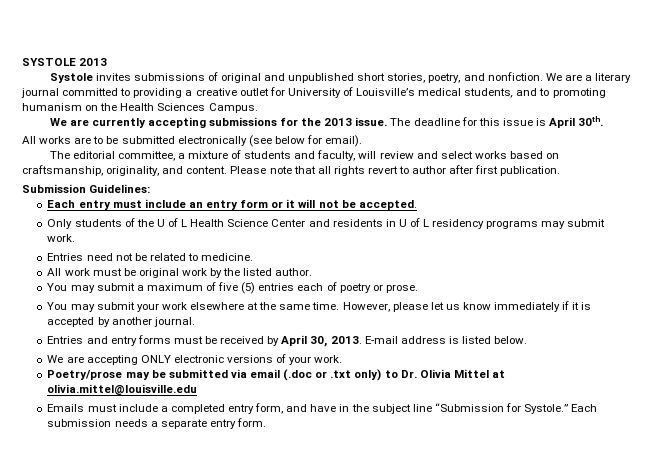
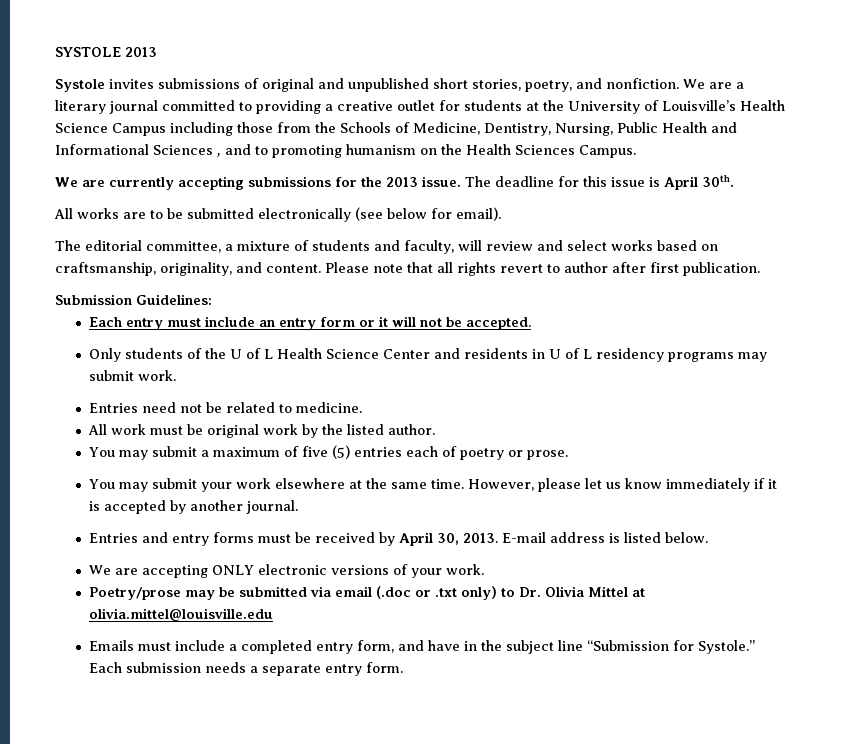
[287,87,514,98] University of Louisville’s medical students, -> [464,100,785,114] [55,122,737,136] [55,144,221,157] students at the University of Louisville’s Health Science Campus including those from the Schools of Medicine, Dentistry, Nursing, Public Health and Informational Sciences ,

